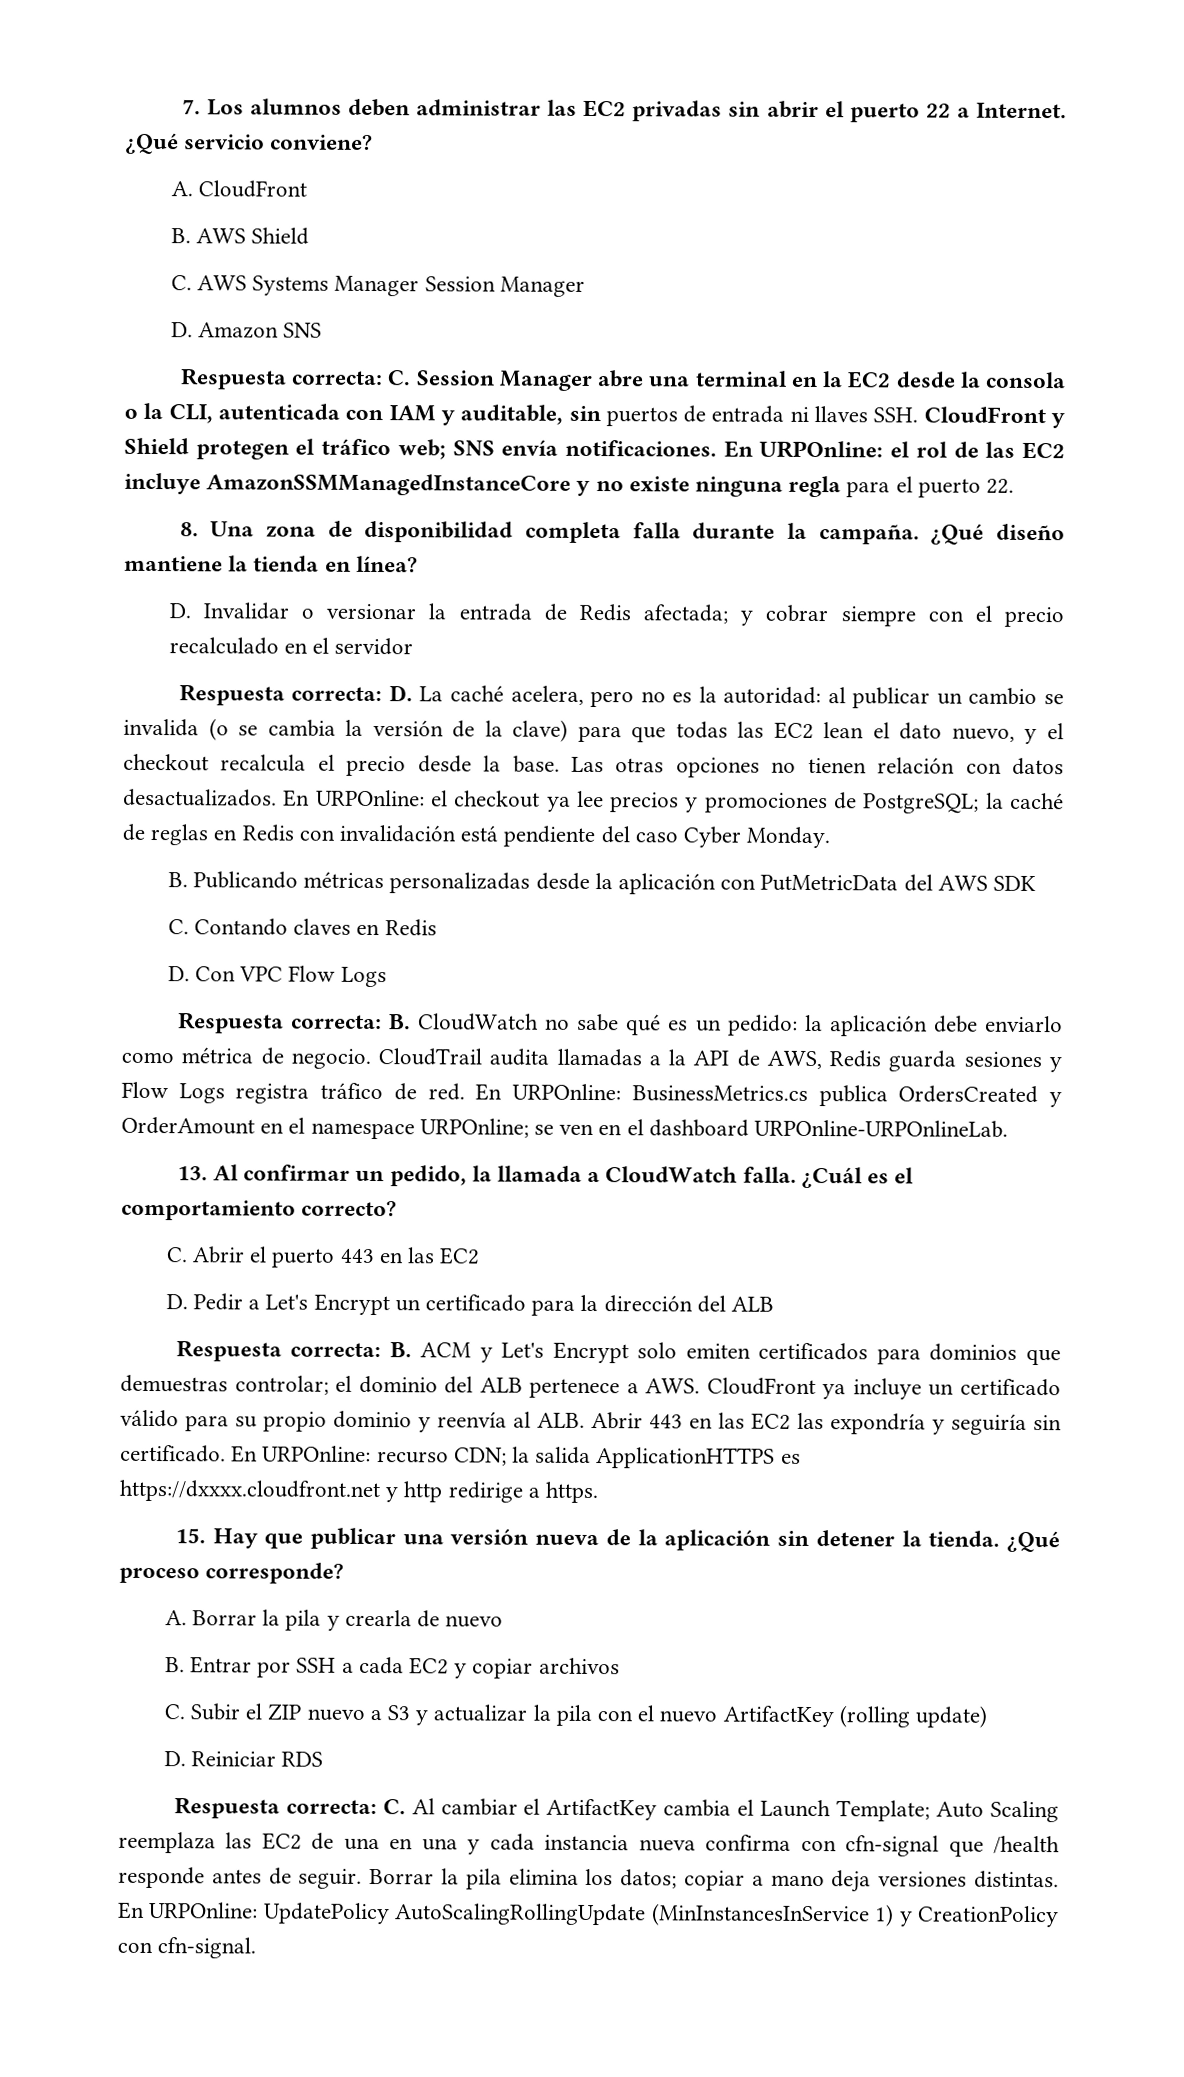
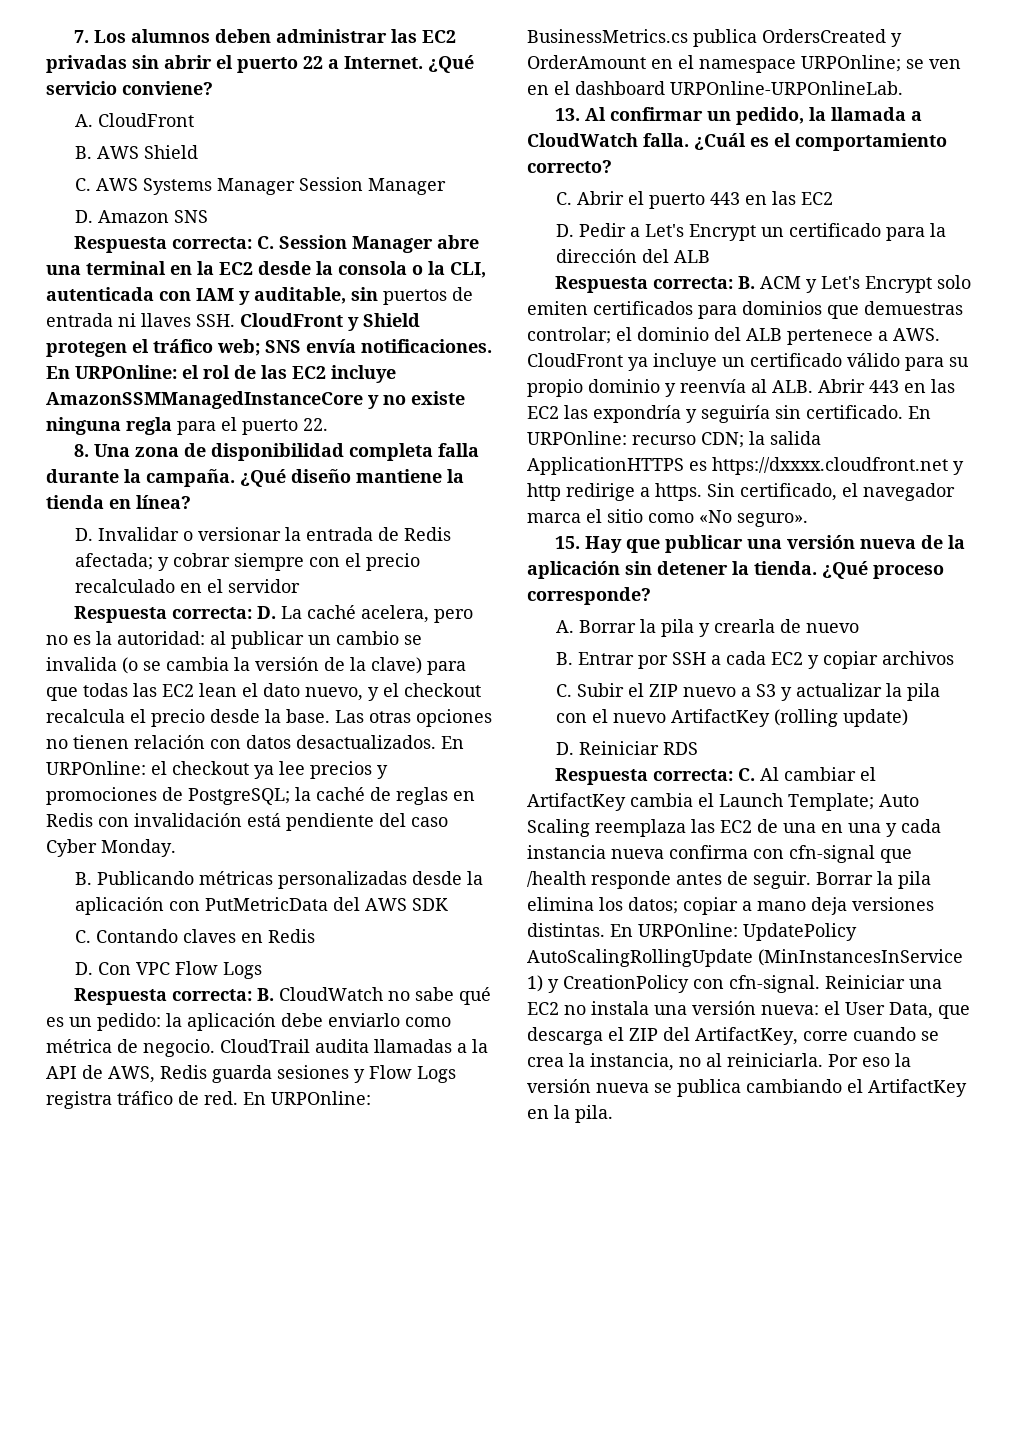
(599, 1492) none -> [707,483,955,501] [527,509,808,527] Sin certificado, el navegador marca el sitio como «No seguro».
(257, 1948) none -> [825,975,942,989] [527,1001,970,1019] [527,1027,939,1045] [527,1053,911,1071] [527,1079,967,1097] [527,1105,613,1123] Reiniciar una EC2 no instala una versión nueva: el User Data, que descarga el ZIP del ArtifactKey, corre cuando se crea la instancia, no al reiniciarla. Por eso la versión nueva se publica cambiando el ArtifactKey en la pila.

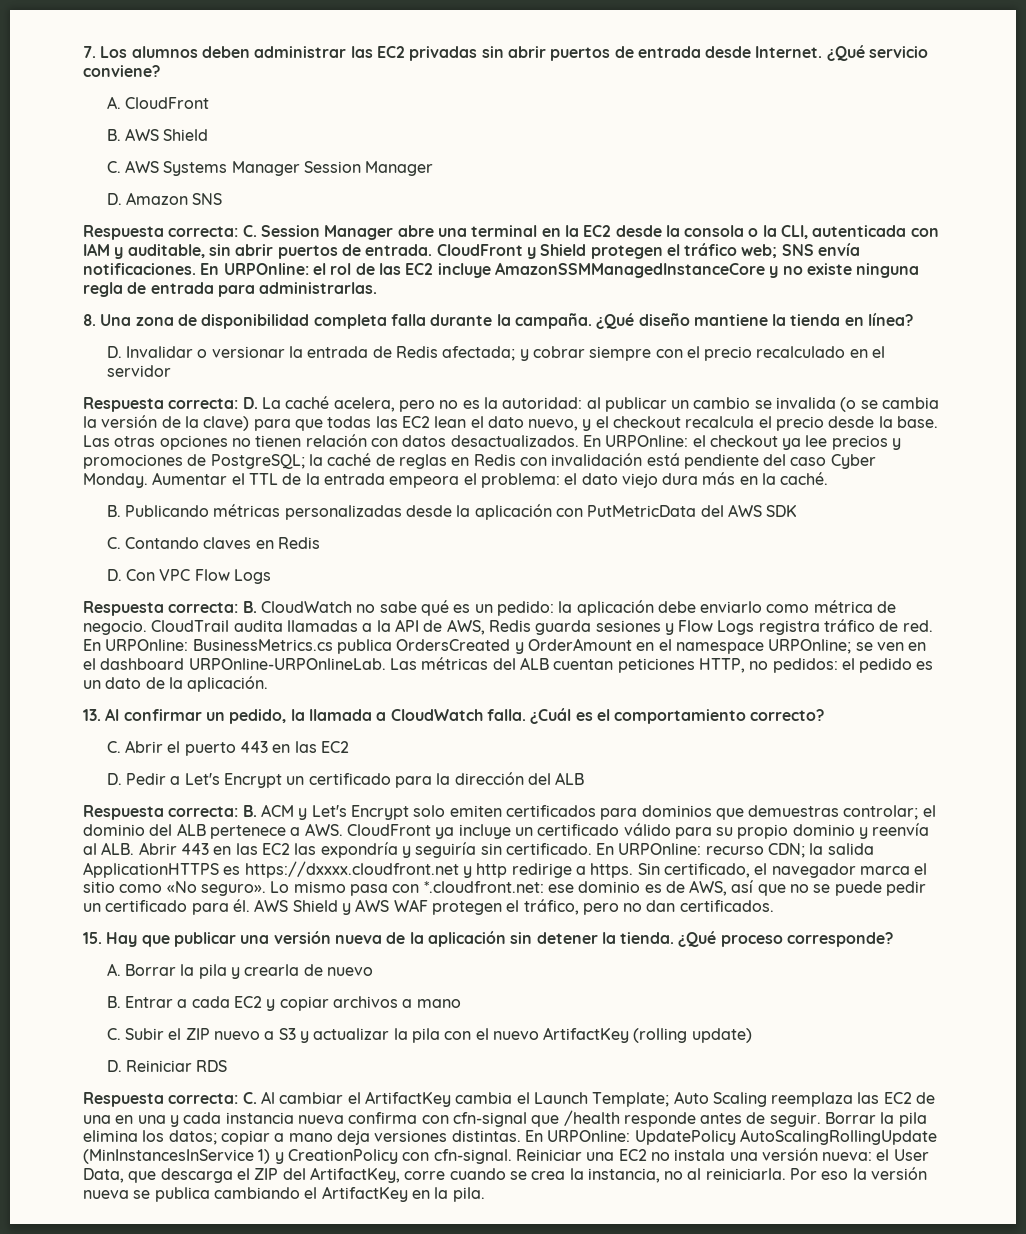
[216,55,339,73] el puerto 22 a -> [550,46,752,61] puertos de entrada desde
[383,287,473,305] [46,313,235,327] puertos de entrada ni llaves SSH. -> [235,244,433,259] abrir puertos de entrada.
[177,417,328,435] para el puerto 22. -> [127,282,378,297] de entrada para administrarlas.
(176, 848) none -> [152,472,829,488] Aumentar el TTL de la entrada empeora el problema: el dato viejo dura más en la caché.
(903, 88) none -> [389,657,934,673] [83,676,269,692] Las métricas del ALB cuentan peticiones HTTP, no pedidos: el pedido es un dato de la aplicación.
(808, 520) none -> [270,880,927,896] [83,899,774,915] Lo mismo pasa con *.cloudfront.net: ese dominio es de AWS, así que no se puede pedir un certificado para él. AWS Shield y AWS WAF protegen el tráfico, pero no dan certificados.
[637,652,706,669] por SSH -> (174, 1002) none
(954, 658) none -> [402,999,461,1008] a mano

